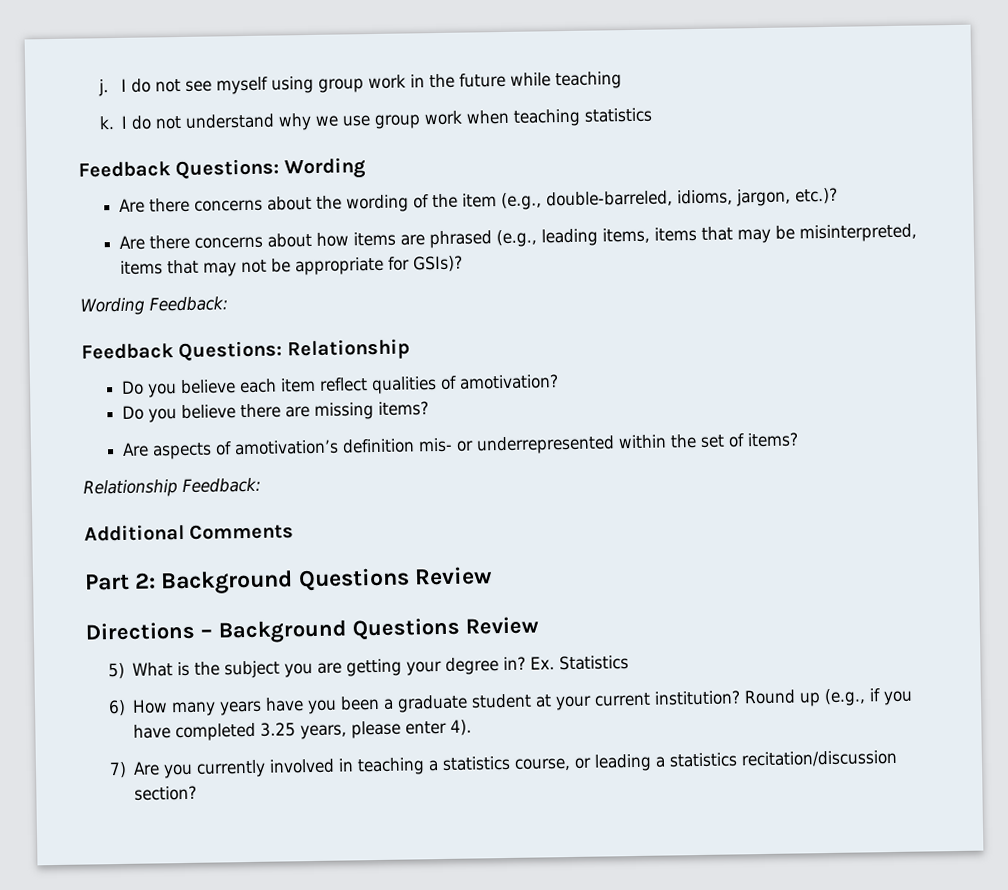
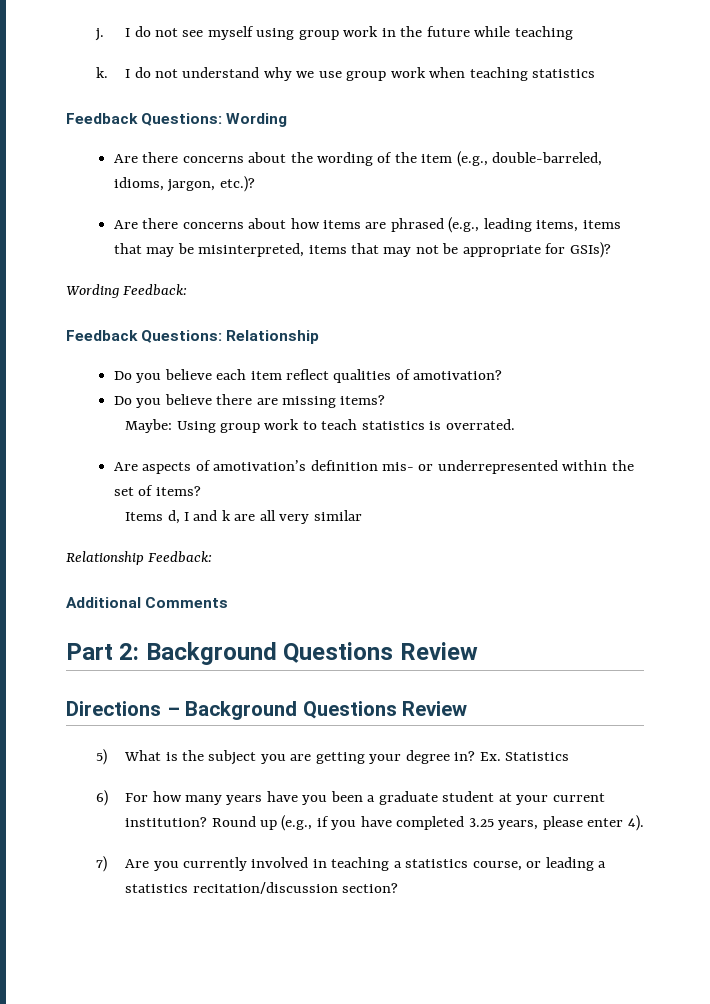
(430, 408) none -> [125,419,515,433] // Maybe: Using group work to teach statistics is overrated.
(800, 440) none -> [125,510,362,524] // Items d, I and k are all very similar
[132,699,169,714] How -> [125,791,182,802] For how

